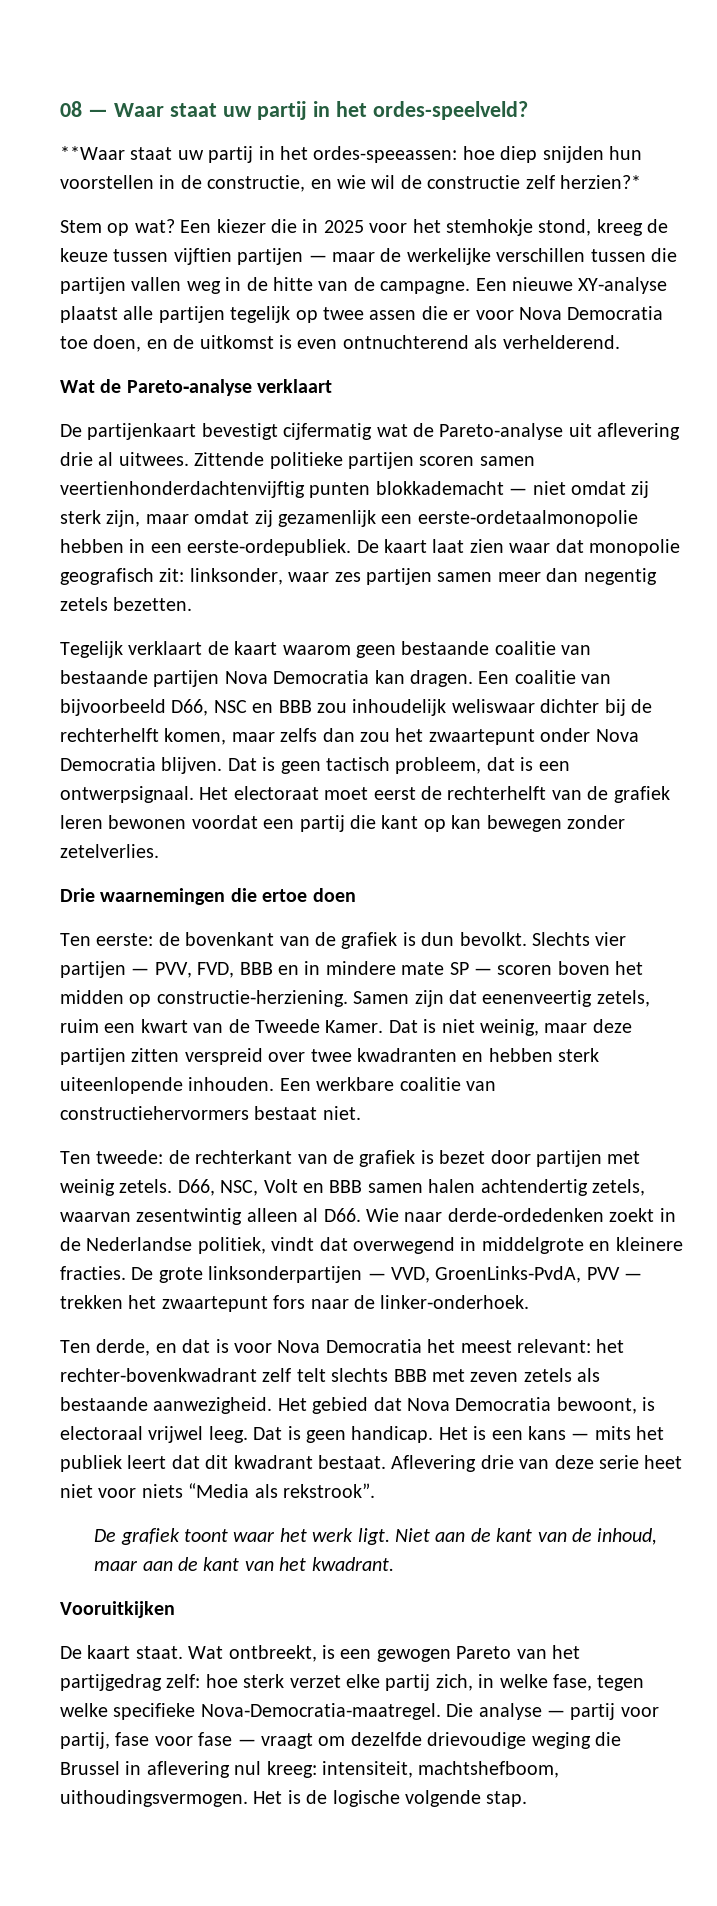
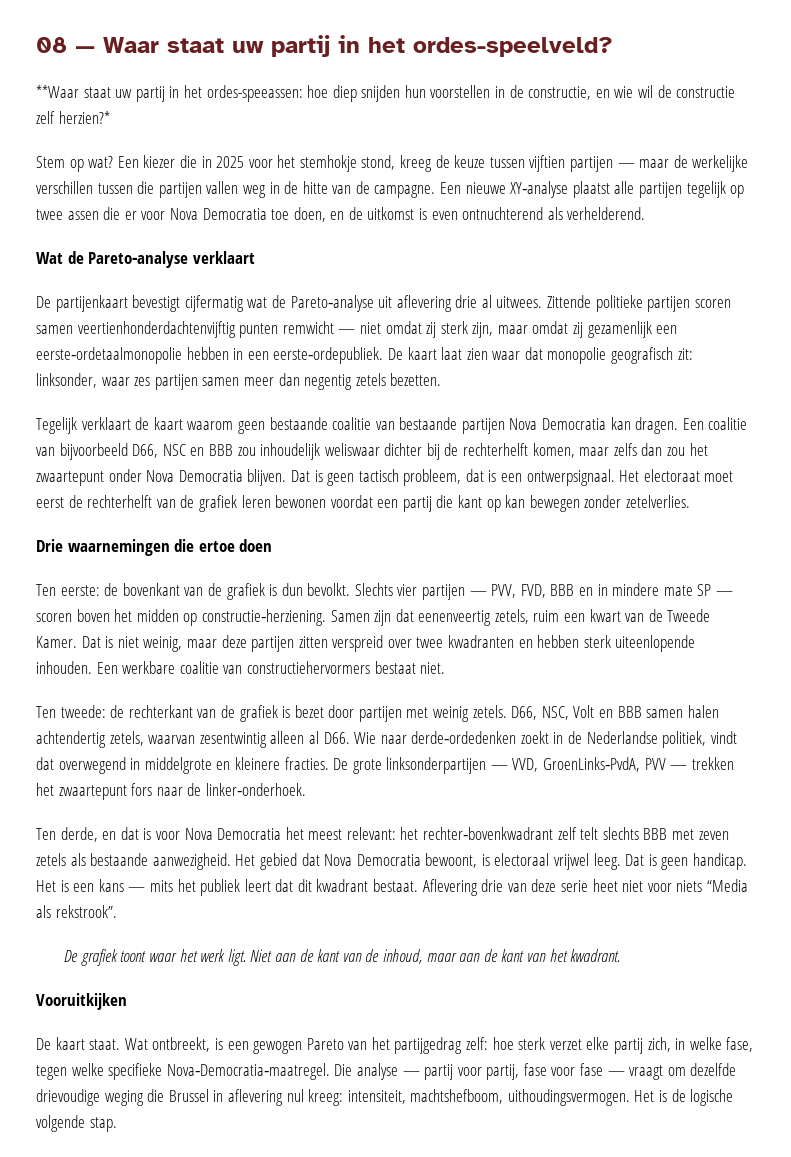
[375,481,504,495] blokkademacht -> [282,321,334,334] remwicht

